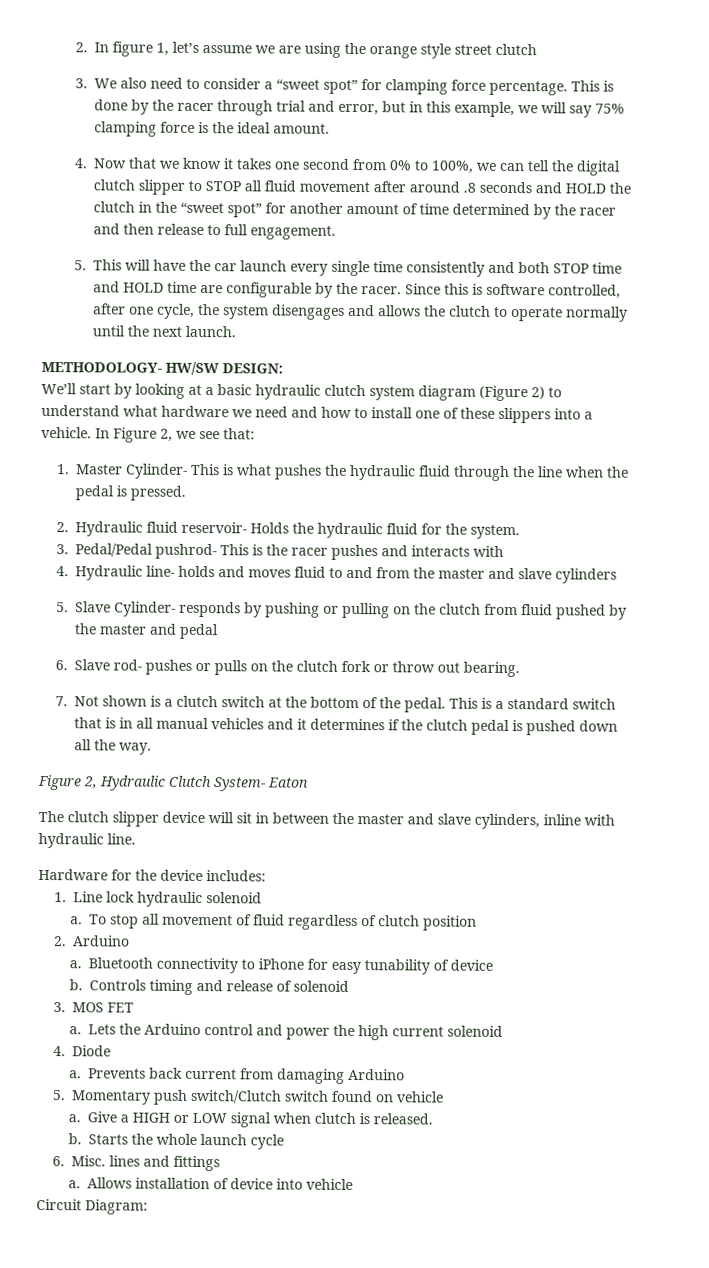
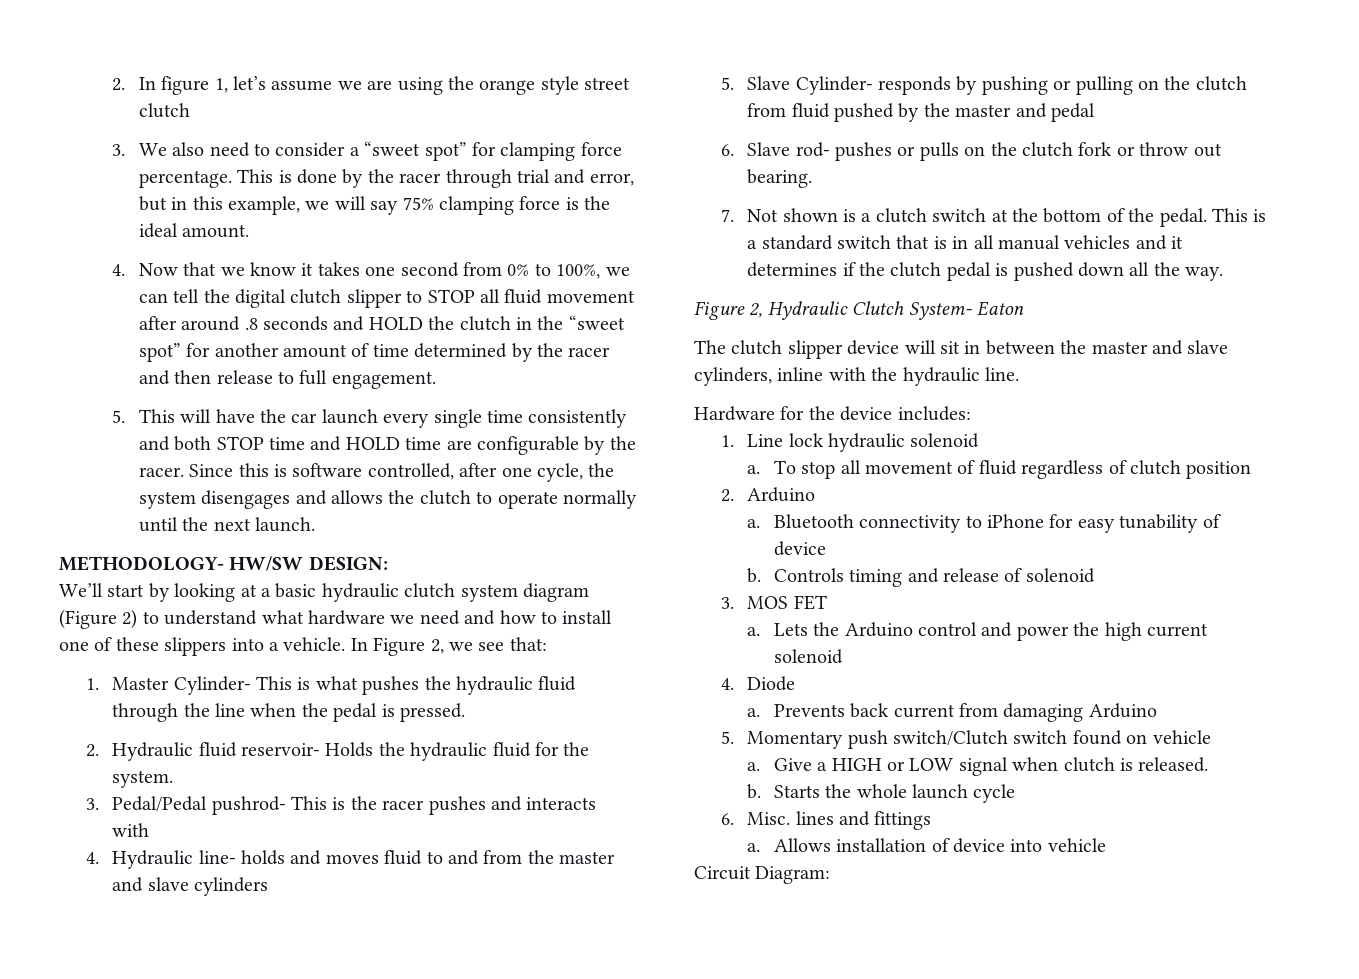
(615, 820) none -> [871,367,898,381] the

